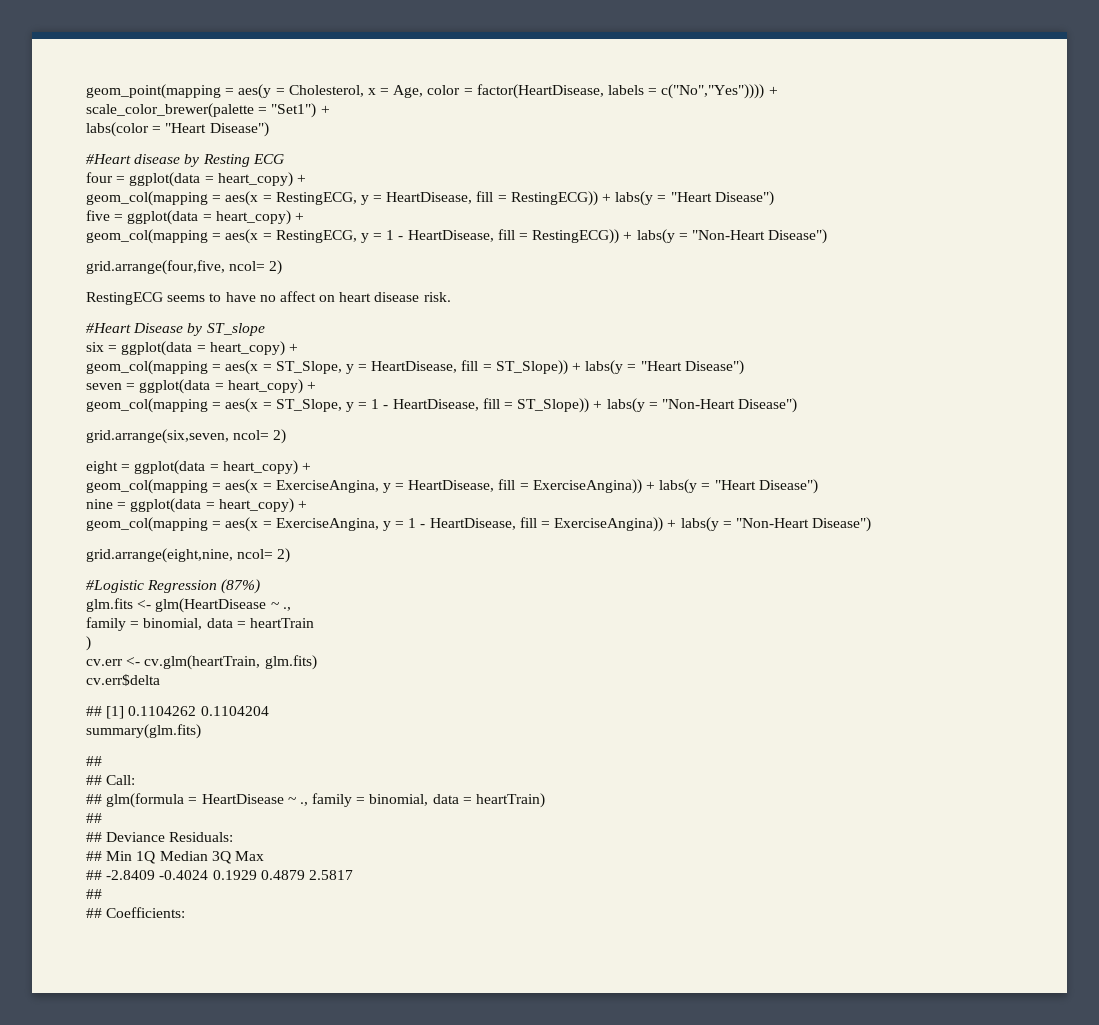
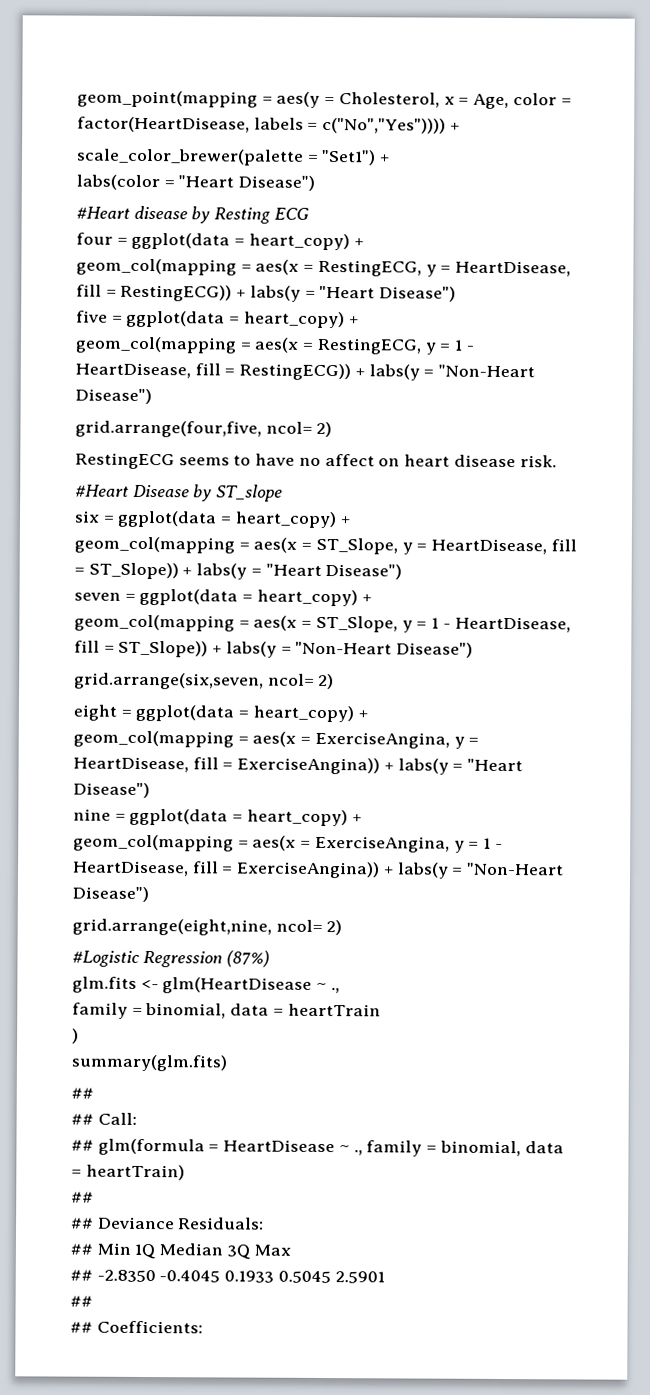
[86,655,317,670] [86,674,160,686] [86,706,269,719] // cv.err <- cv.glm(heartTrain, glm.fits) // cv.err$delta // ## [1] 0.1104262 0.1104204 -> (79, 1036) none
[106,870,353,880] -2.8409 -0.4024 0.1929 0.4879 2.5817 -> [96,1269,385,1284] -2.8350 -0.4045 0.1933 0.5045 2.5901

